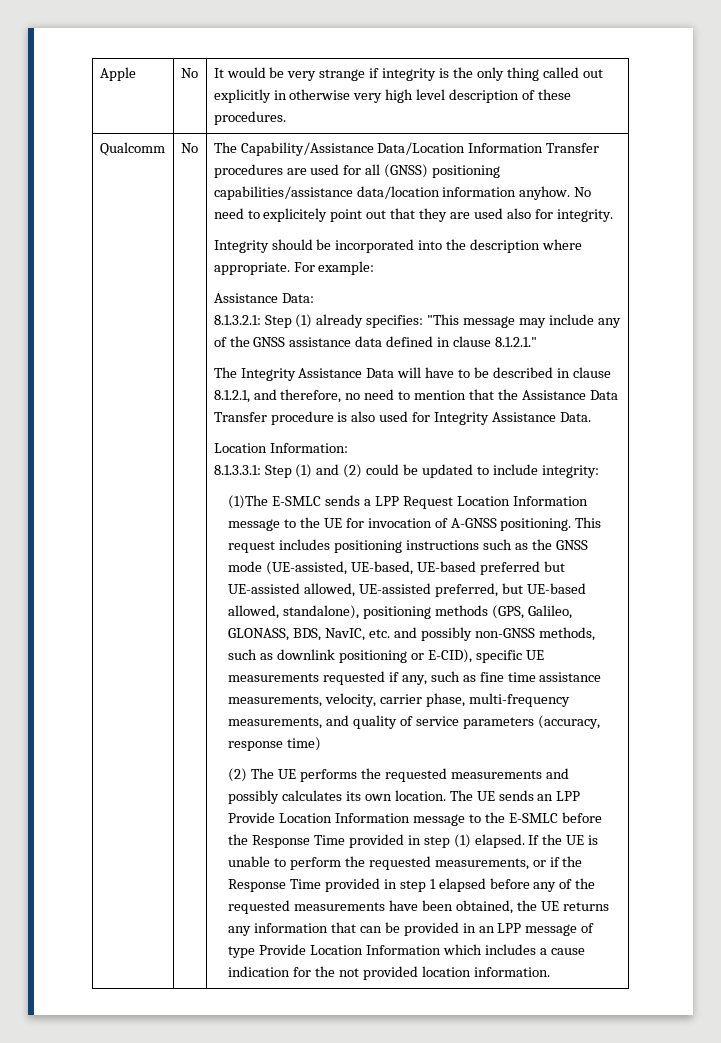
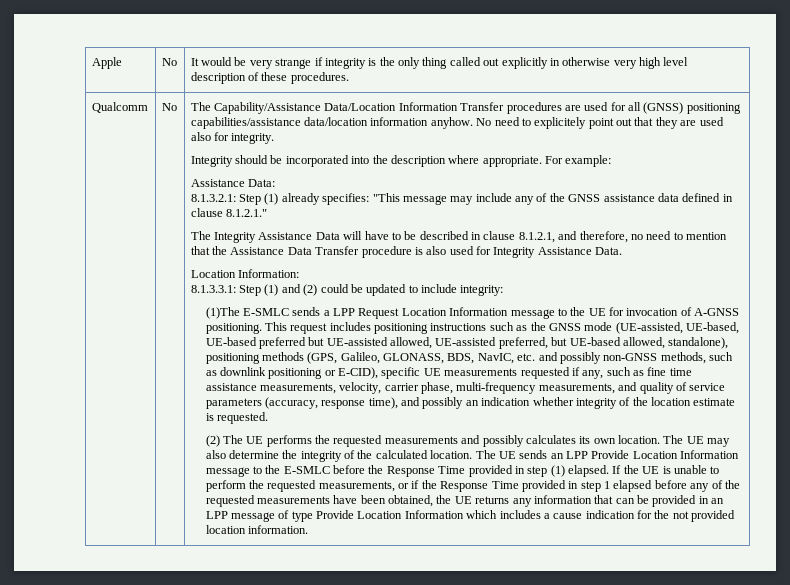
[287,737,322,751] time) -> [368,397,736,409] [205,412,268,424] time), and possibly an indication whether integrity of the location estimate is requested.
(495, 796) none -> [707,438,731,447] [205,450,516,462] may also determine the integrity of the calculated location. The UE

